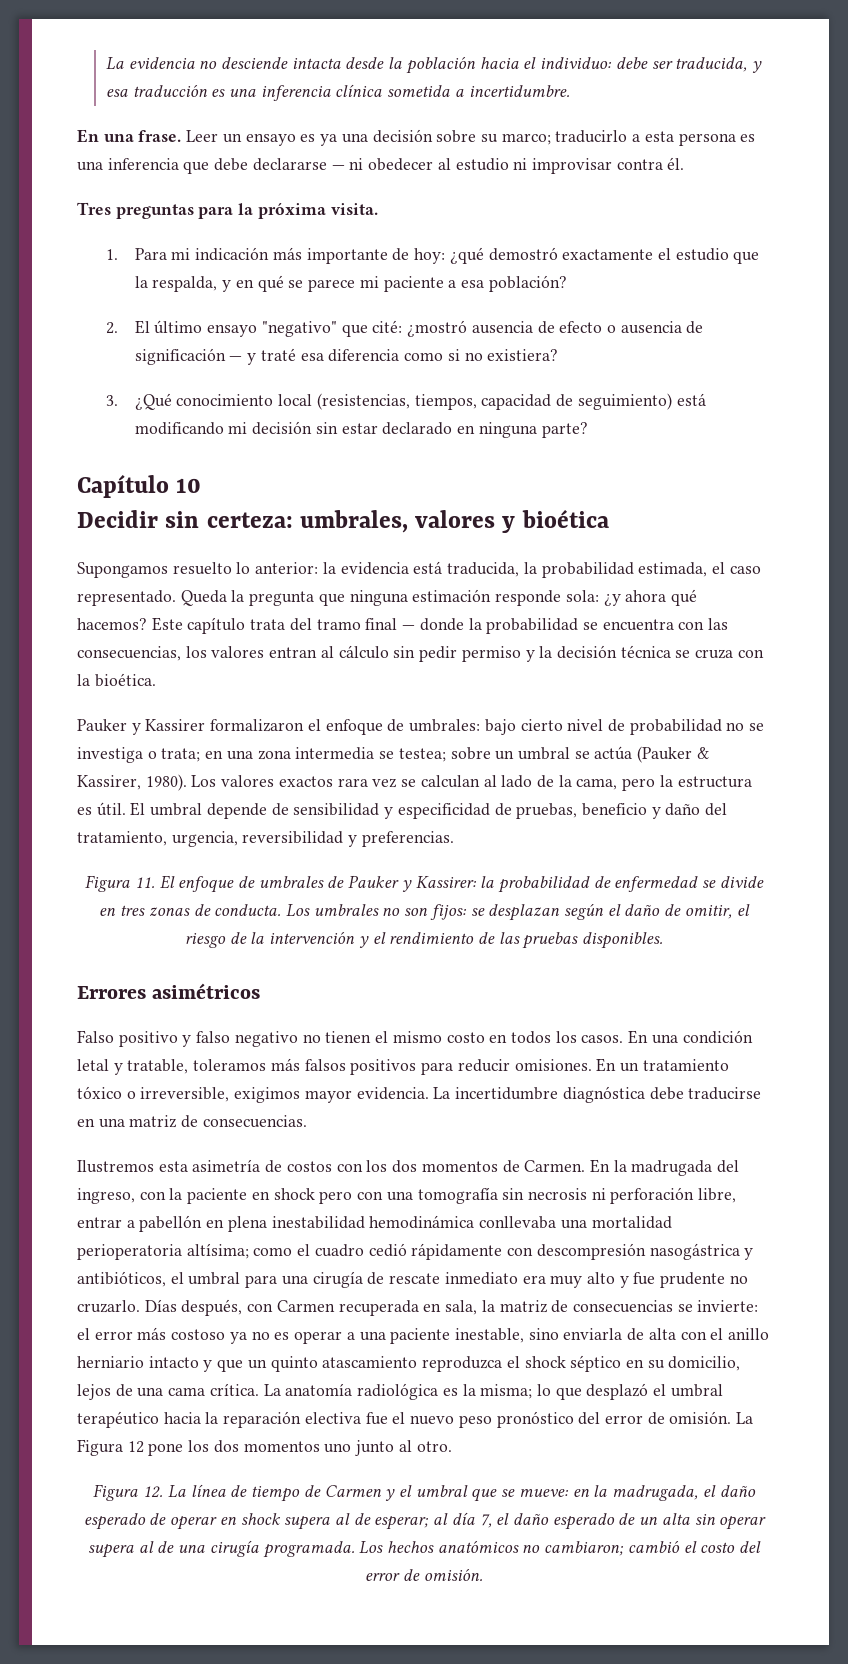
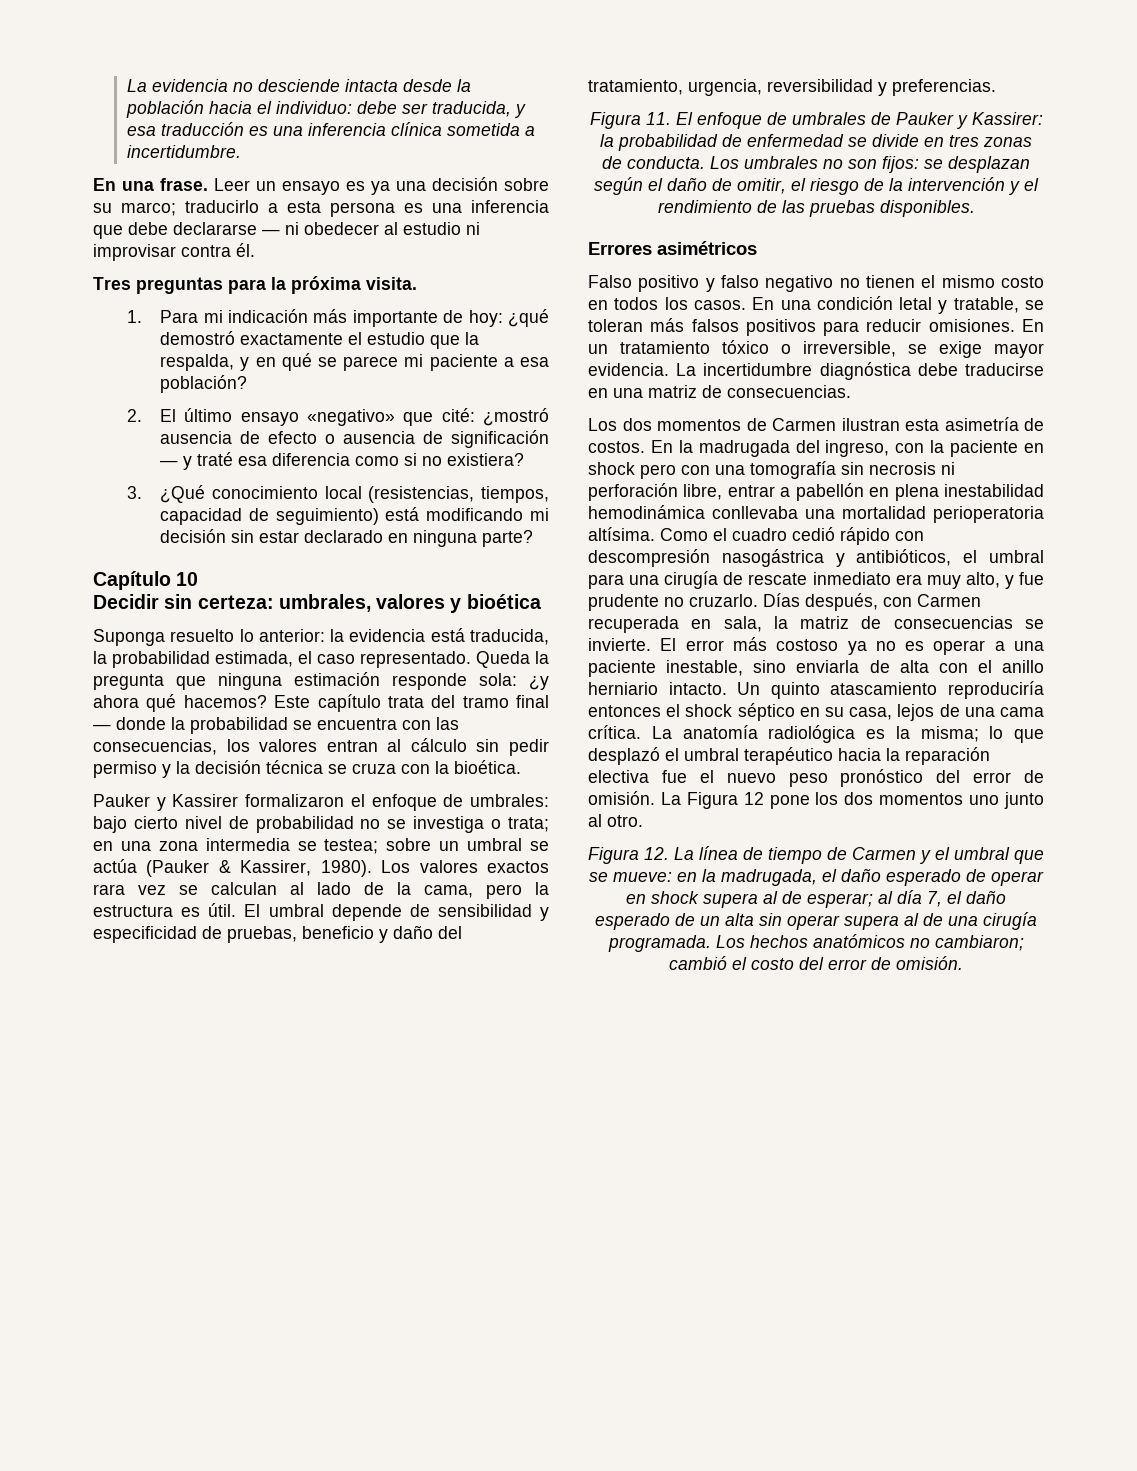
[261,321,337,337] "negativo" -> [307,409,396,426] «negativo»
[77,562,168,578] Supongamos -> [93,629,165,646] Suponga
[193,1059,267,1071] toleramos -> [1025,300,1044,310] [588,319,643,332] se toleran
[234,1087,301,1103] exigimos -> [908,341,982,358] se exige
[77,1159,586,1173] Ilustremos esta asimetría de costos con los dos momentos de Carmen. -> [588,417,1044,431] [588,441,645,453] Los dos momentos de Carmen ilustran esta asimetría de costos.
[186,1243,293,1259] altísima; como -> [588,527,708,541] altísima. Como
[411,1243,503,1260] rápidamente -> [840,527,890,545] rápido
[586,1272,615,1284] alto -> [965,572,1000,588] alto,
[697,1300,759,1312] [77,1328,90,1340] invierte: el -> [588,638,677,651] invierte. El
[148,1356,503,1372] intacto y que un quinto atascamiento reproduzca -> [668,681,1044,699] [588,705,661,717] intacto. Un quinto atascamiento reproduciría entonces
[668,1356,741,1371] domicilio, -> [849,707,893,720] casa,

